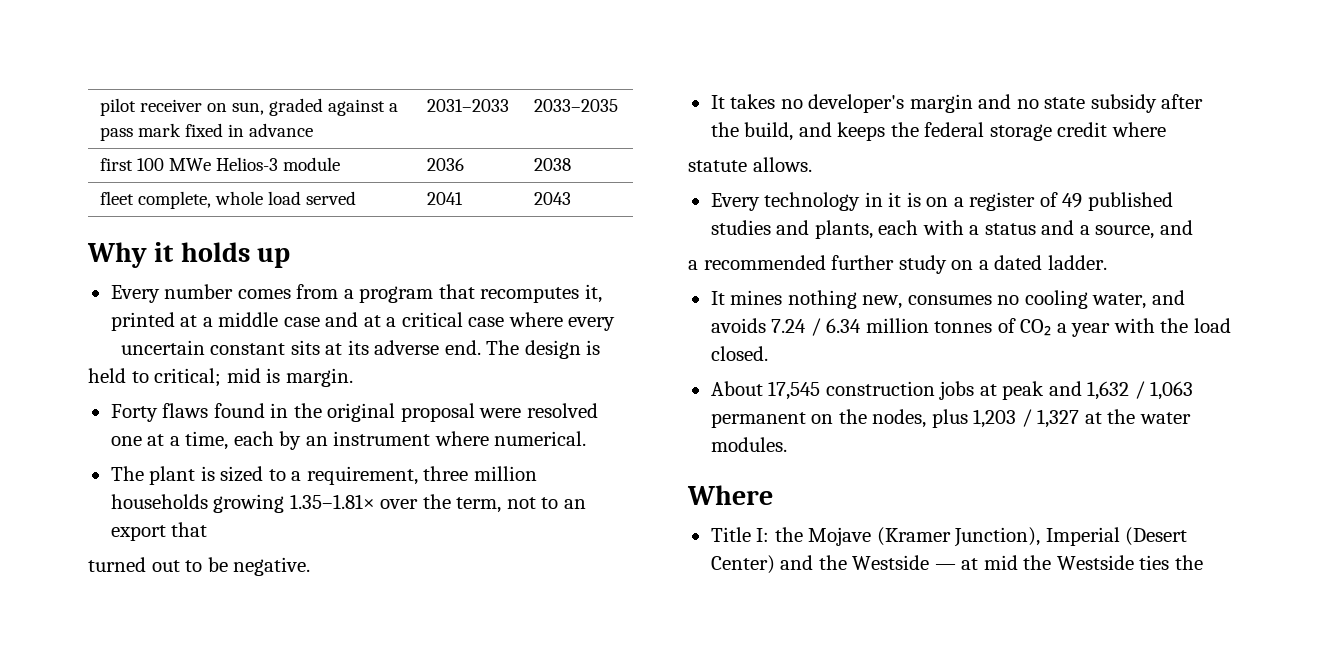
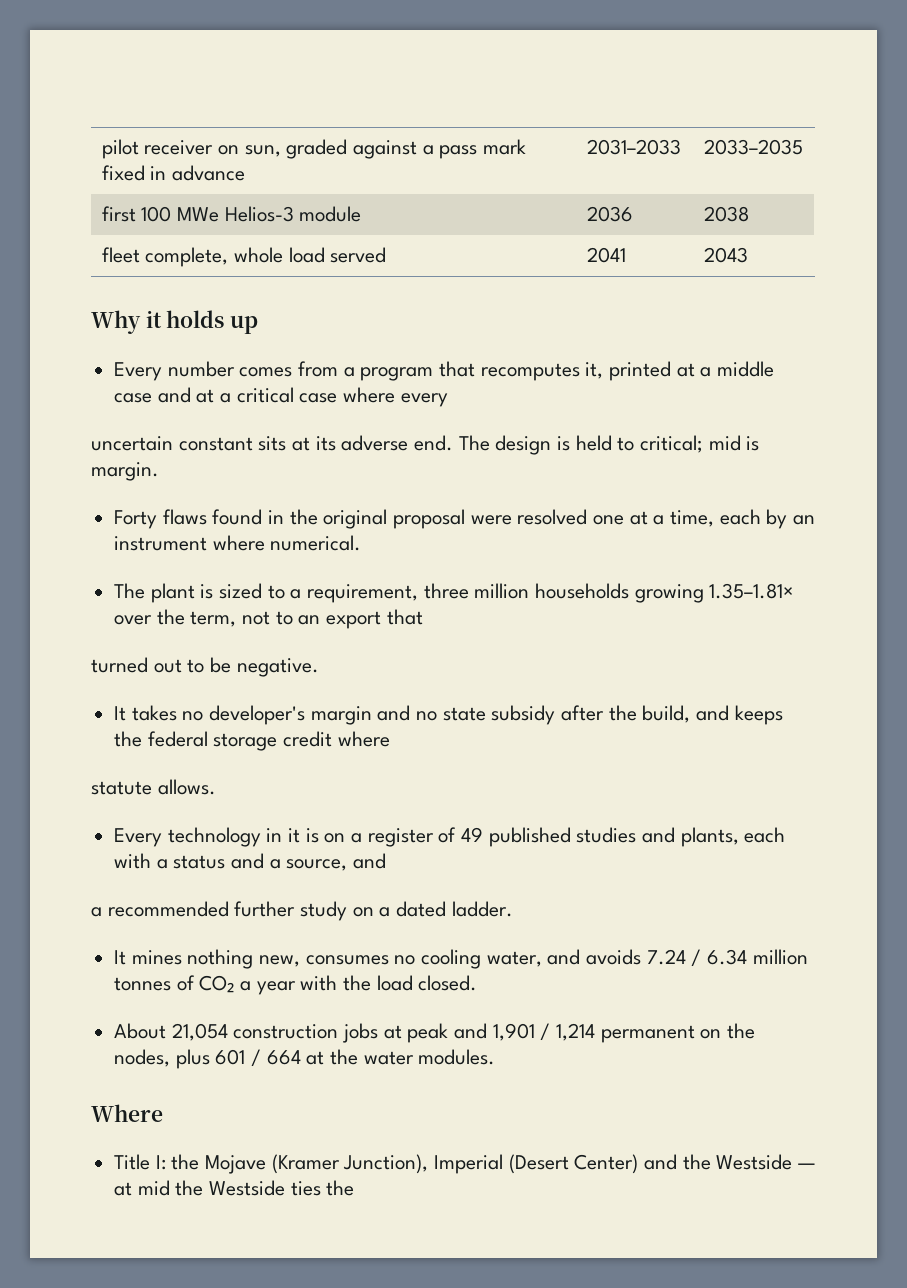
[768,381,821,400] 17,545 -> [171,1023,228,1041] 21,054
[1087,381,1194,400] 1,632 / 1,063 -> [492,1023,596,1041] 1,901 / 1,214
[973,409,1080,428] 1,203 / 1,327 -> [215,1049,301,1067] 601 / 664

